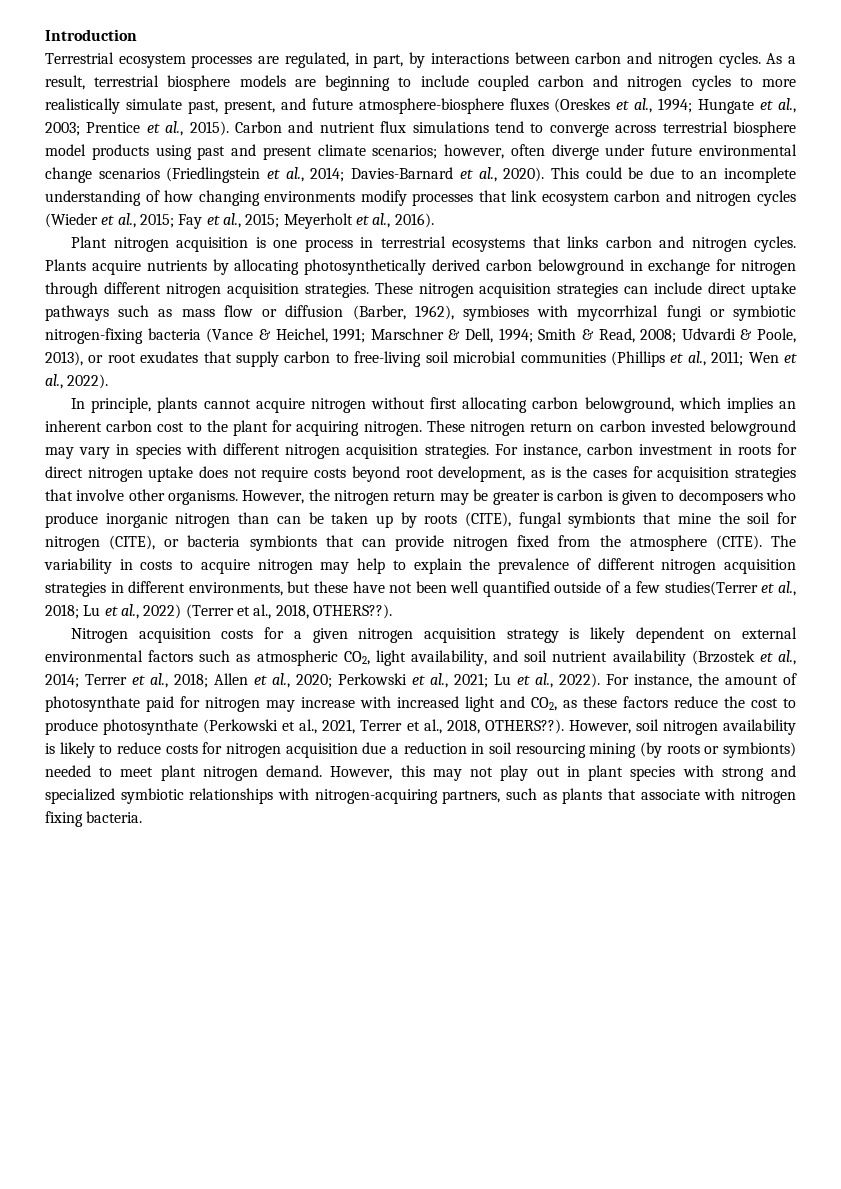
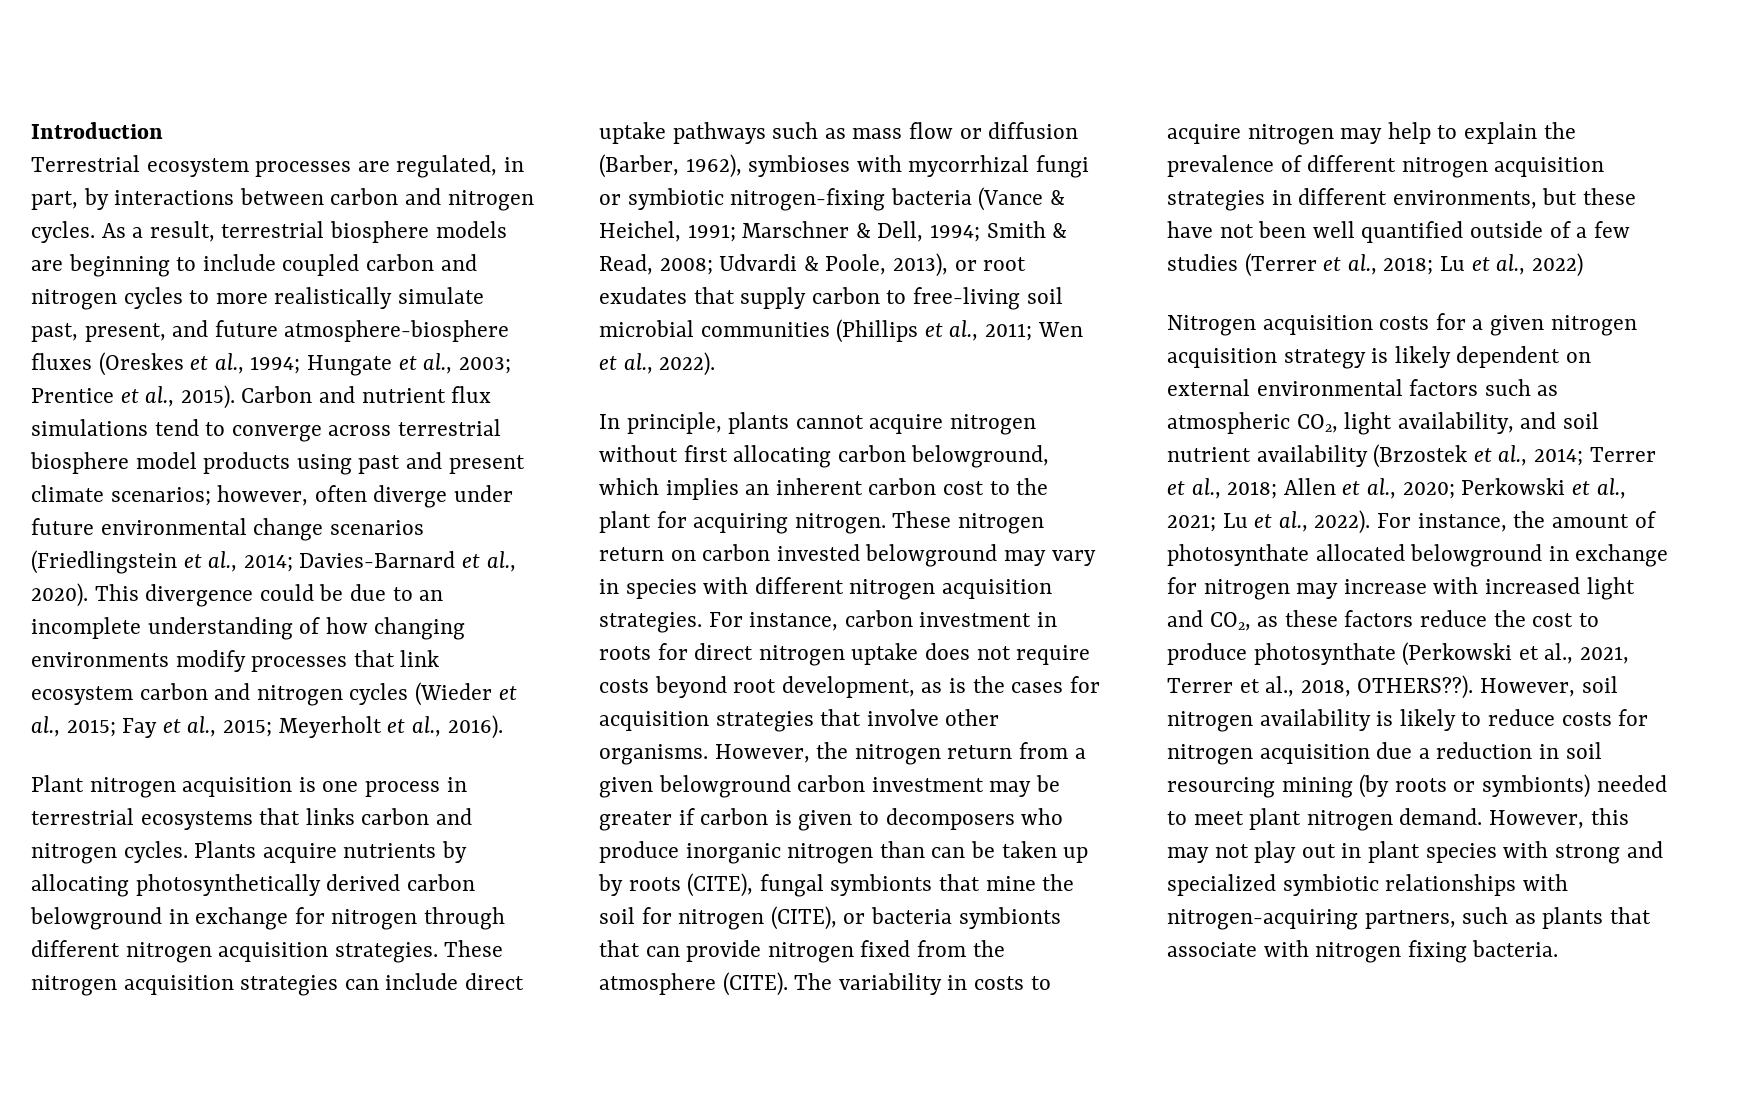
(579, 173) none -> [145,584,254,607] divergence
(436, 496) none -> [1019,742,1086,759] [599,775,984,798] from a given belowground carbon investment
[542,490,553,501] is -> [678,808,695,825] if
[664,581,758,596] studies(Terrer -> [1167,253,1317,277] studies (Terrer
[185,604,392,619] (Terrer et al., 2018, OTHERS??). -> (1583, 265) none
[146,696,174,712] paid -> [1315,544,1669,567] allocated belowground in exchange

